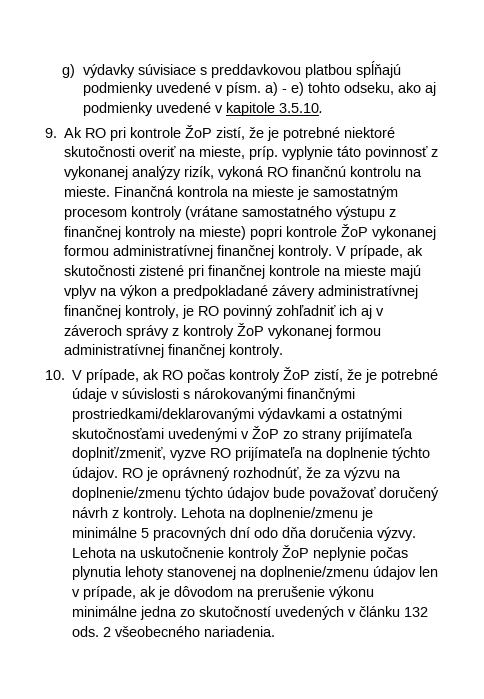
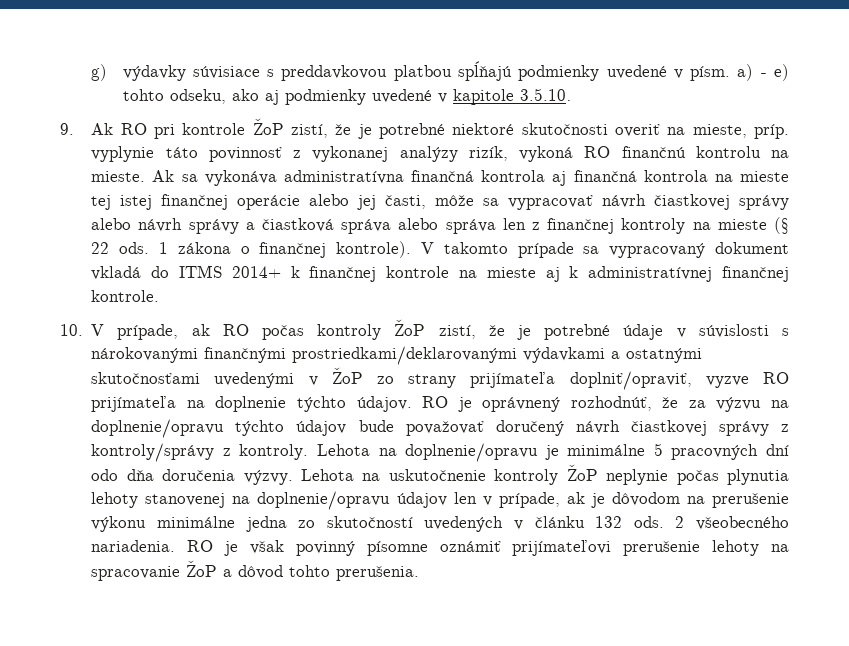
[114,186,399,200] [64,206,397,220] [64,224,437,240] [64,245,424,259] [64,265,422,279] [64,285,419,299] [64,305,385,319] [64,323,382,339] [64,344,284,358] Finančná kontrola na mieste je samostatným procesom kontroly (vrátane samostatného výstupu z finančnej kontroly na mieste) popri kontrole ŽoP vykonanej formou administratívnej finančnej kontroly. V prípade, ak skutočnosti zistené pri finančnej kontrole na mieste majú vplyv na výkon a predpokladané závery administratívnej finančnej kontroly, je RO povinný zohľadniť ich aj v záveroch správy z kontroly ŽoP vykonanej formou administratívnej finančnej kontroly. -> [152,170,789,186] [91,194,789,210] [91,217,789,234] [91,241,789,258] [91,265,789,282] [91,290,160,302] Ak sa vykonáva administratívna finančná kontrola aj finančná kontrola na mieste tej istej finančnej operácie alebo jej časti, môže sa vypracovať návrh čiastkovej správy alebo návrh správy a čiastková správa alebo správa len z finančnej kontroly na mieste (§ 22 ods. 1 zákona o finančnej kontrole). V takomto prípade sa vypracovaný dokument vkladá do ITMS 2014+ k finančnej kontrole na mieste aj k administratívnej finančnej kontrole.
[72,447,167,461] doplniť/zmeniť, -> [569,371,692,390] doplniť/opraviť,
[72,487,182,501] doplnenie/zmenu -> [91,419,225,438] doplnenie/opravu
(109, 512) none -> [630,420,789,436] [91,443,215,462] čiastkovej správy z kontroly/správy
[249,507,359,521] doplnenie/zmenu -> [405,443,539,462] doplnenie/opravu
[260,566,370,580] doplnenie/zmenu -> [257,491,391,510] doplnenie/opravu
(276, 631) none -> [187,540,789,556] [91,560,420,581] RO je však povinný písomne oznámiť prijímateľovi prerušenie lehoty na spracovanie ŽoP a dôvod tohto prerušenia.

